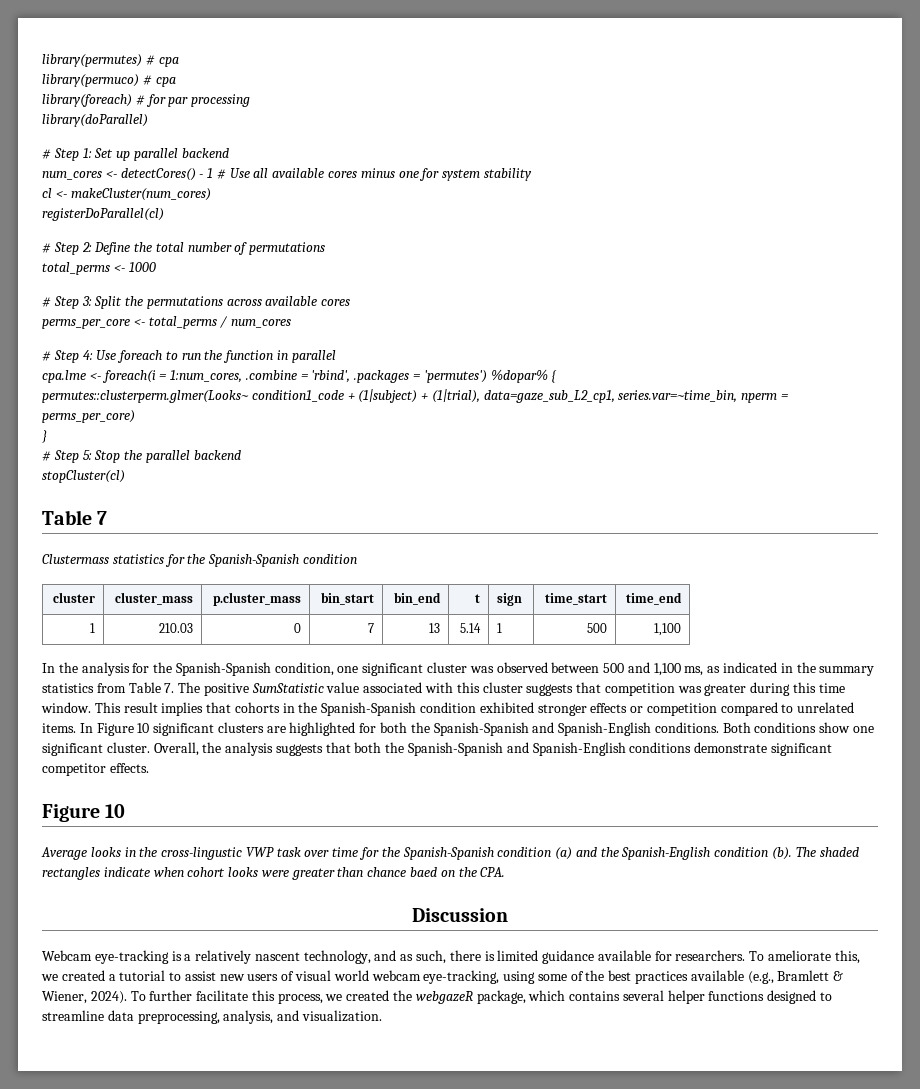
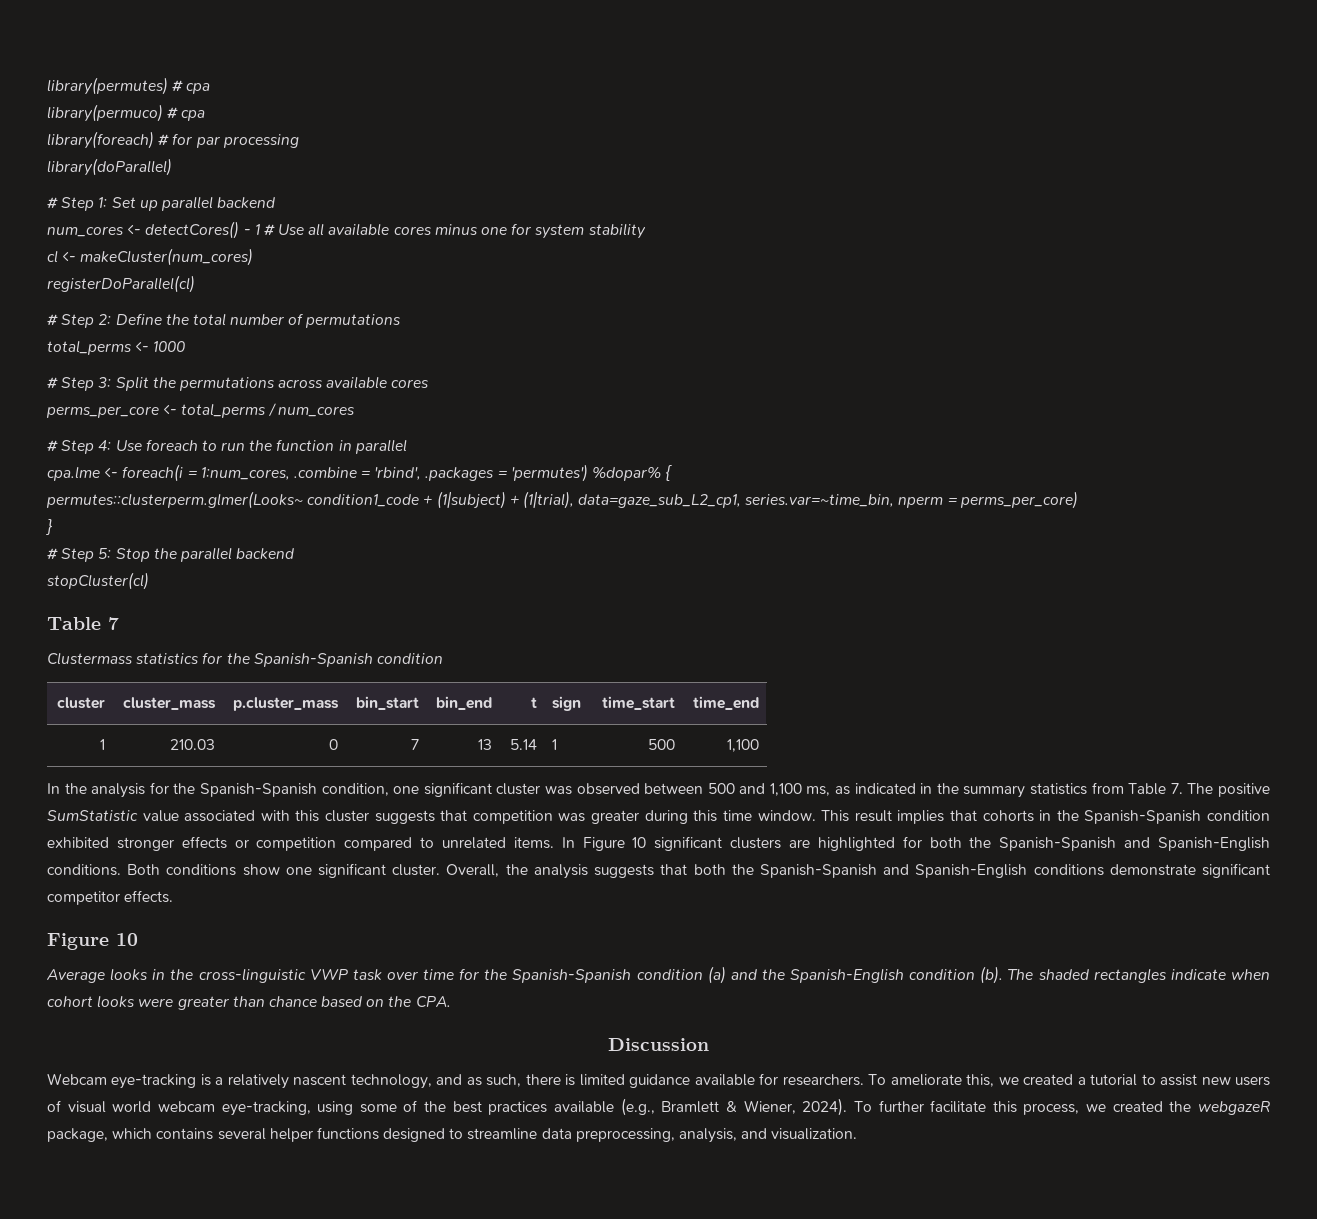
[161,847,243,860] cross-lingustic -> [198,968,306,983] cross-linguistic
[410,867,438,877] baed -> [321,996,363,1007] based

